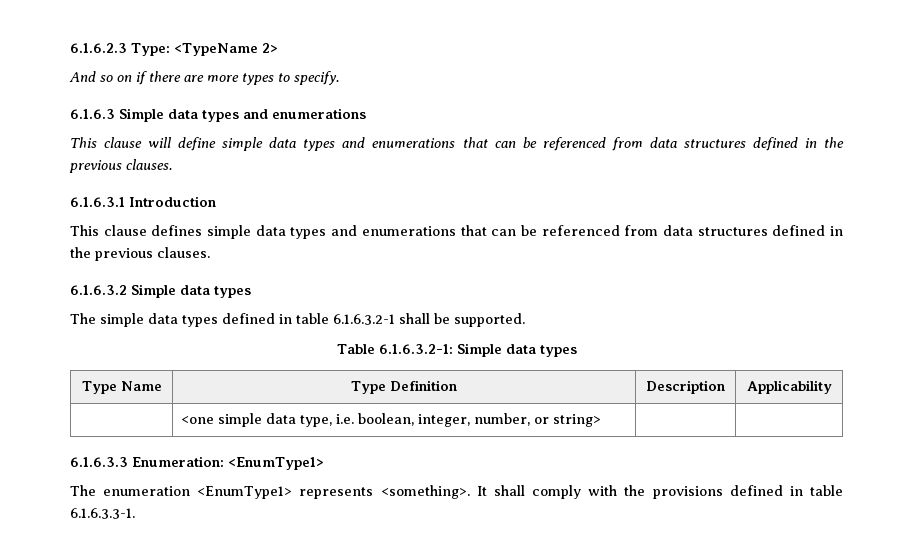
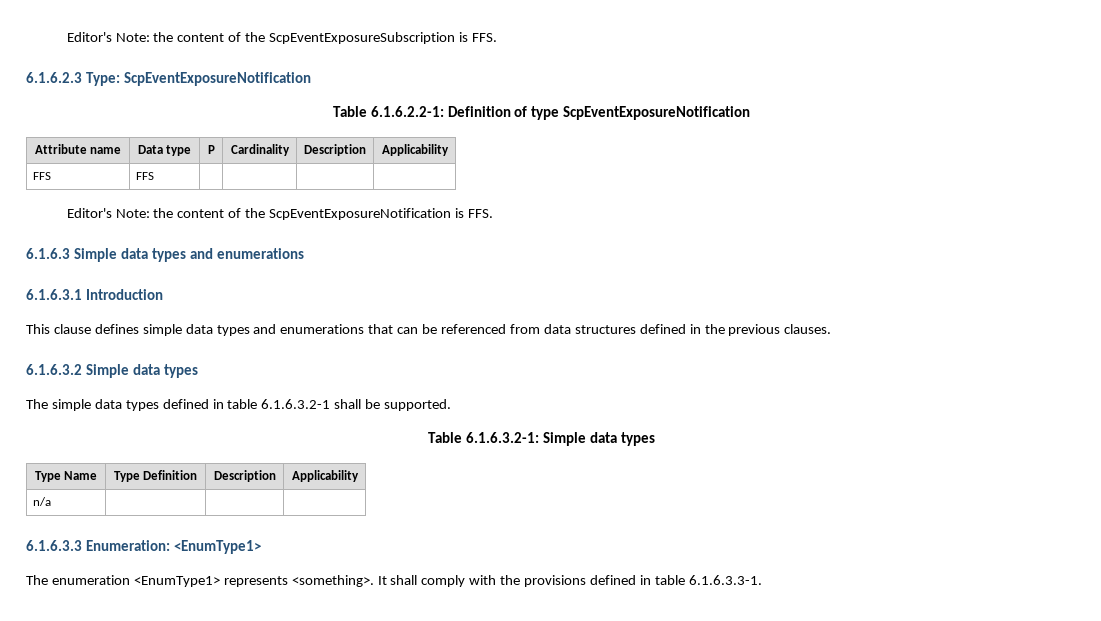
[70,43,278,56] [69,71,339,85] 6.1.6.2.3 Type: <TypeName 2> // And so on if there are more types to specify. -> [66,32,497,44] [26,72,311,86] [332,106,751,120] [34,144,122,154] [137,145,192,156] [207,145,215,154] [230,144,290,156] [304,144,366,156] [381,144,449,156] [33,172,52,180] [136,172,155,180] [66,208,493,220] Editor's Note: the content of the ScpEventExposureSubscription is FFS. // 6.1.6.2.3 Type: ScpEventExposureNotification // Table 6.1.6.2.2-1: Definition of type ScpEventExposureNotification // Attribute name | Data type | P | Cardinality | Description | Applicability // FFS | FFS | | | | // Editor's Note: the content of the ScpEventExposureNotification is FFS.
[70,137,844,151] [69,159,172,173] // This clause will define simple data types and enumerations that can be referenced from data structures defined in the previous clauses. -> (304, 253) none
[180,413,601,427] | <one simple data type, i.e. boolean, integer, number, or string> -> [33,497,52,506] n/a |

